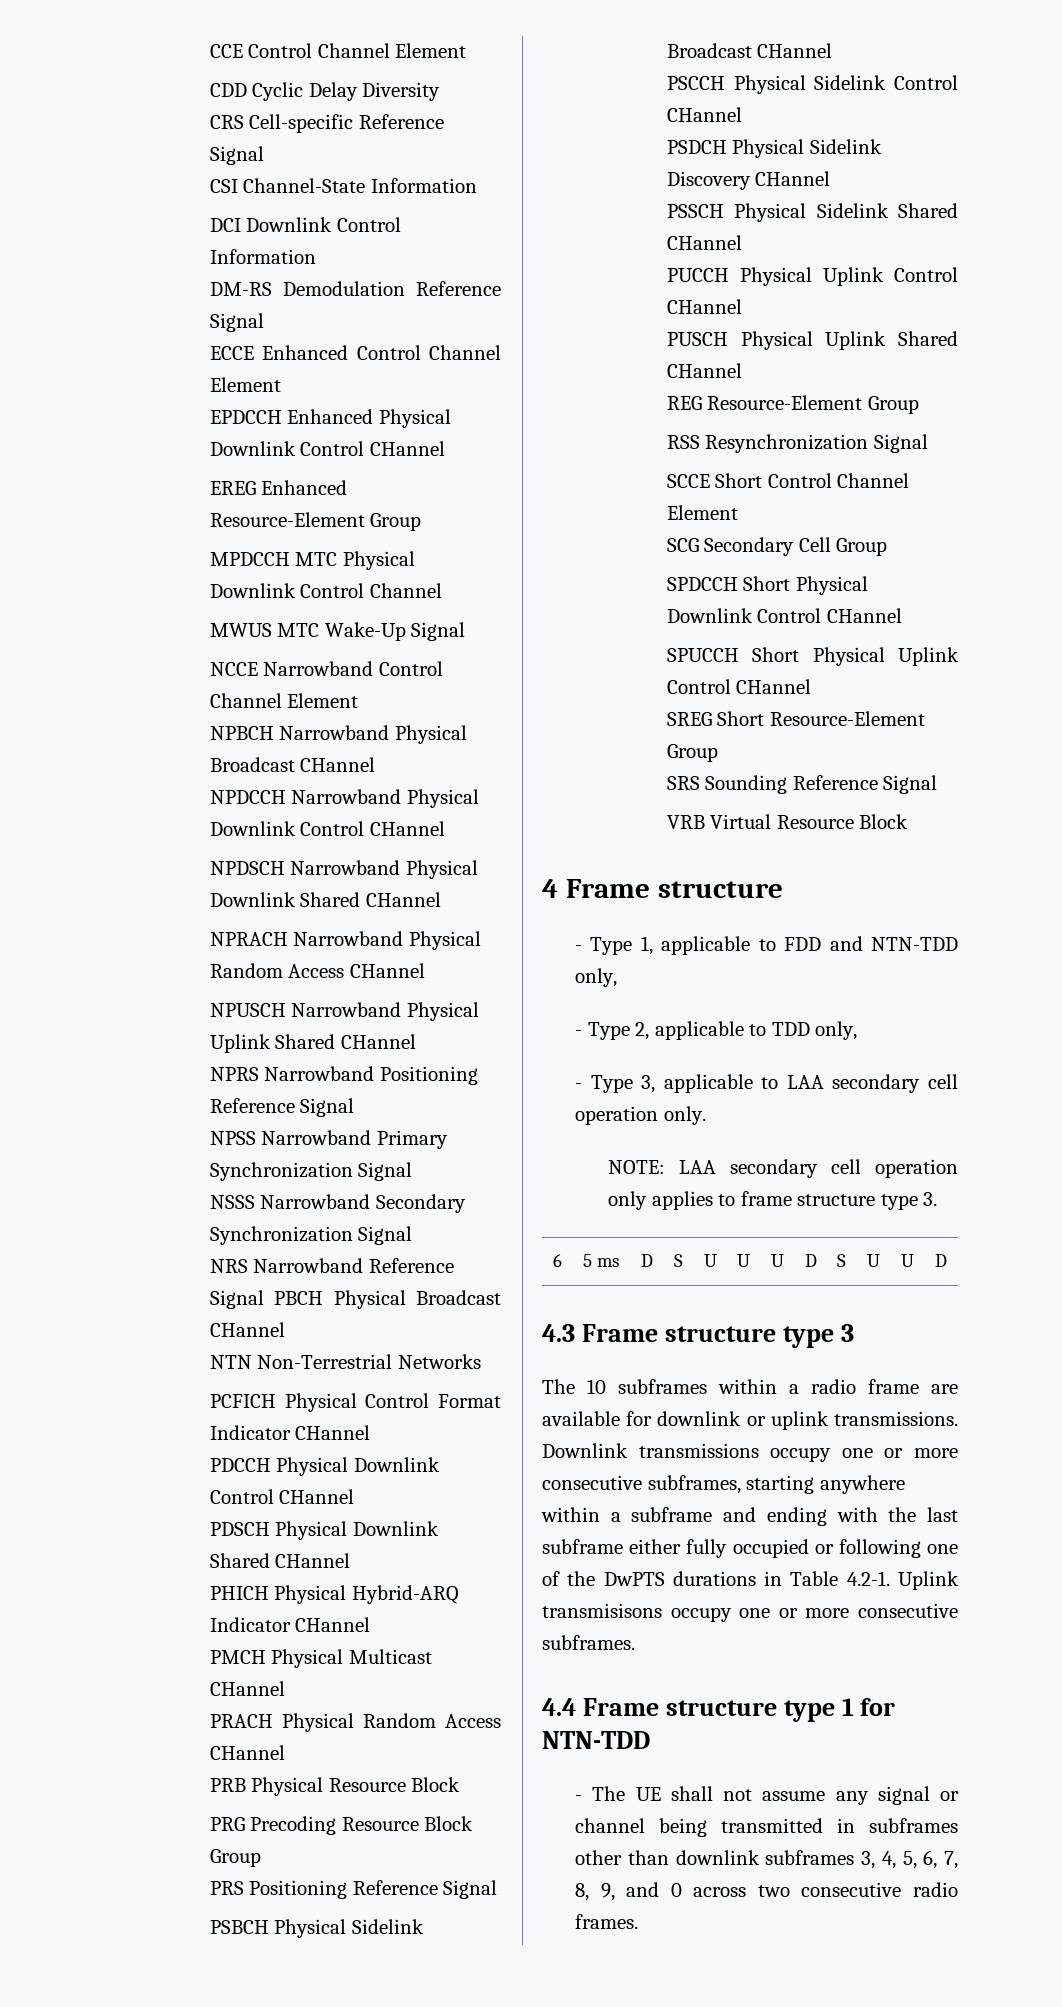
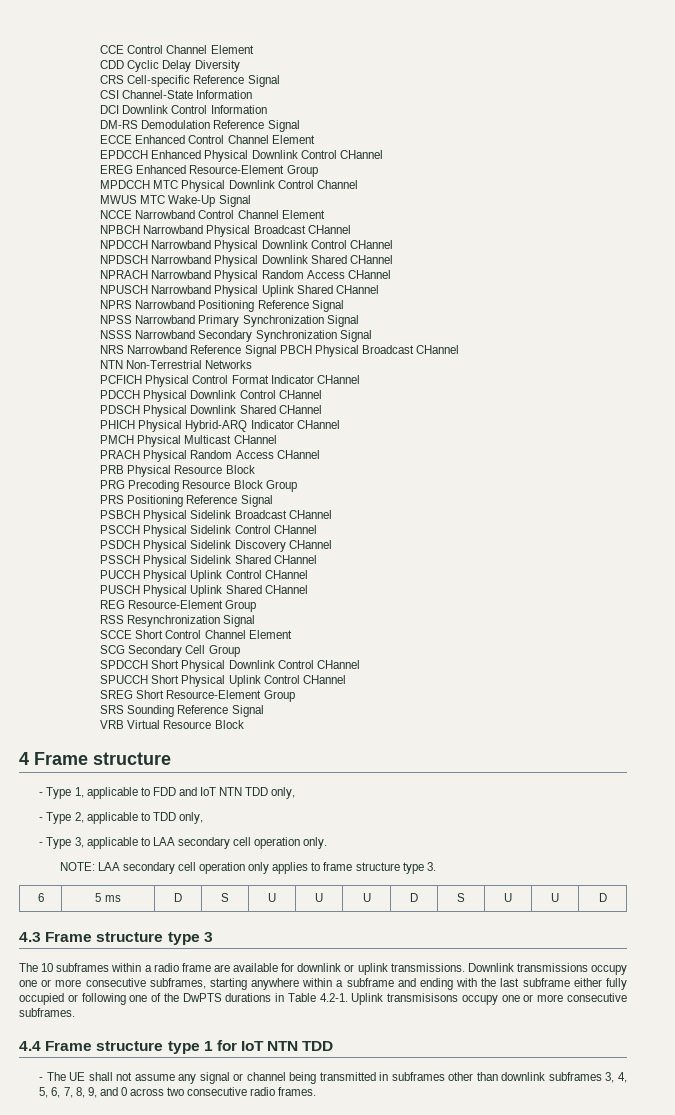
[871,937,958,951] NTN-TDD -> [200,787,269,796] IoT NTN TDD
[542,1731,650,1749] NTN-TDD -> [241,1041,334,1051] IoT NTN TDD

